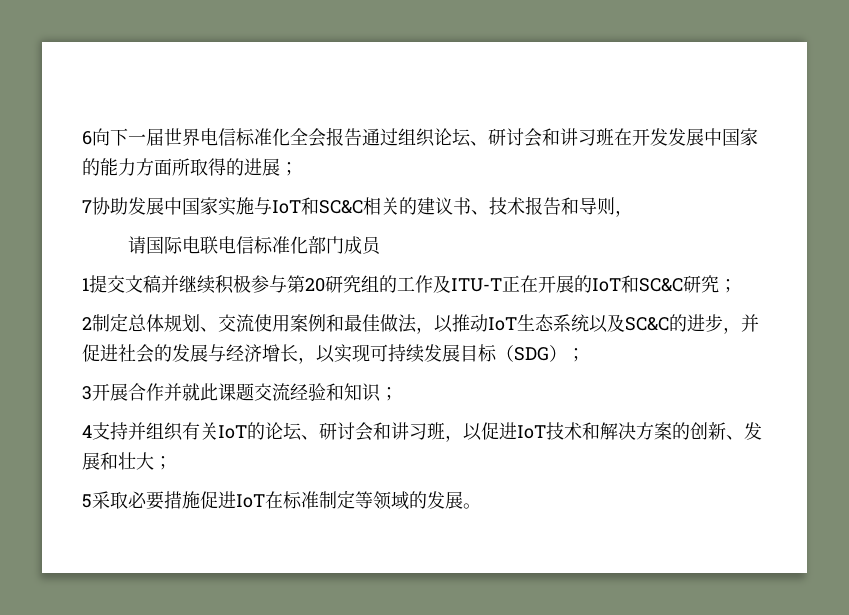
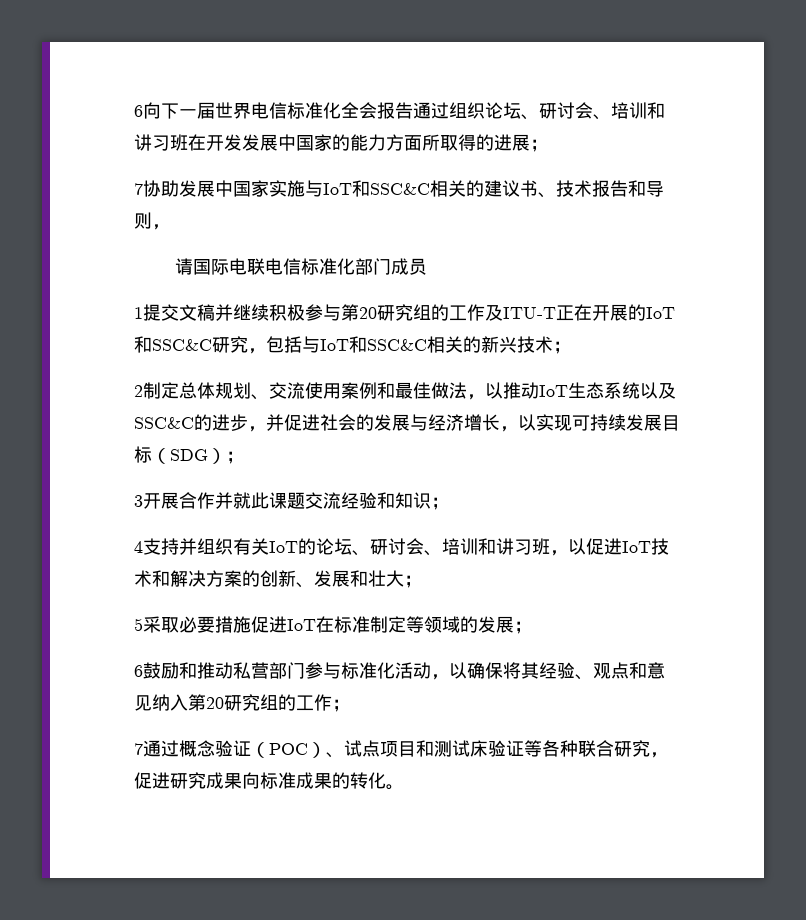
(542, 137) none -> [593,102,647,120] 、培训
[319,200,363,214] SC&C -> [370,183,430,195] SSC&C
[639,275,719,293] SC&C研究 -> [152,336,553,354] SSC&C研究，包括与IoT和SSC&C相关的新兴技术
[625,317,669,331] SC&C -> [134,417,194,429] SSC&C
(373, 431) none -> [424,538,478,556] 、培训
(463, 500) none -> [514,621,532,634] [134,662,665,680] [134,694,350,712] [134,740,668,758] [134,772,386,789] ； // 6鼓励和推动私营部门参与标准化活动，以确保将其经验、观点和意见纳入第20研究组的工作； // 7通过概念验证（POC）、试点项目和测试床验证等各种联合研究，促进研究成果向标准成果的转化

